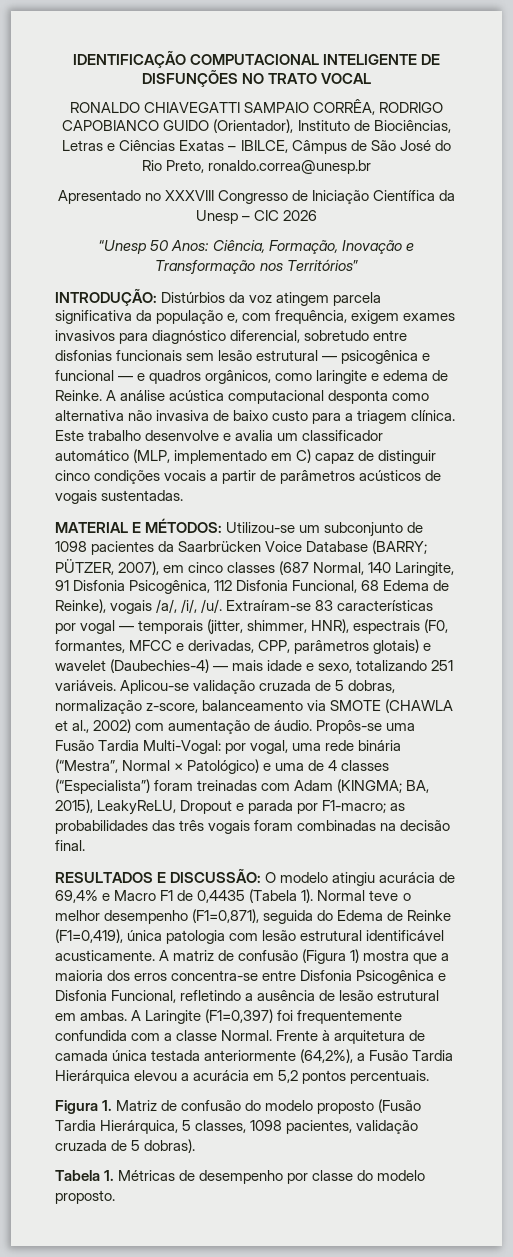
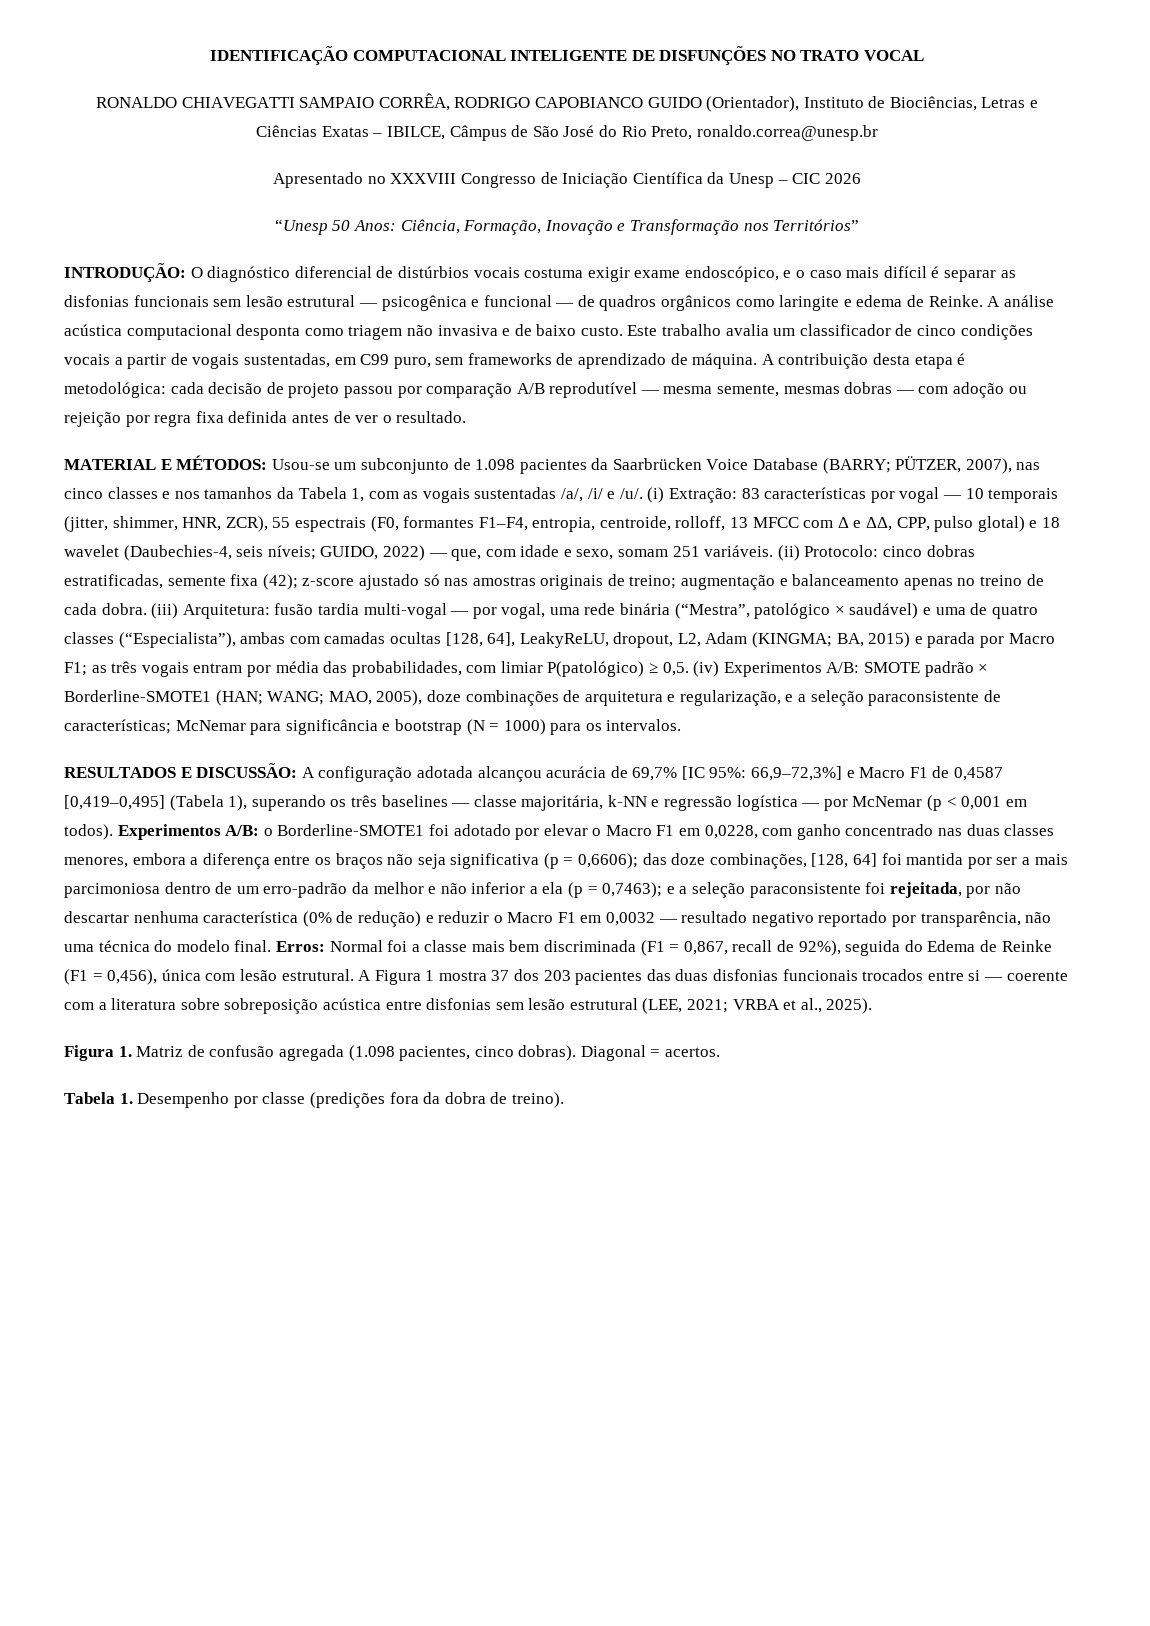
[161,292,382,306] [55,310,456,324] [55,330,408,344] Distúrbios da voz atingem parcela significativa da população e, com frequência, exigem exames invasivos para diagnóstico diferencial, sobretudo entre -> [190,266,1016,282] O diagnóstico diferencial de distúrbios vocais costuma exigir exame endoscópico, e o caso mais difícil é separar as
[137,370,272,384] e quadros orgânicos, -> [577,295,732,311] de quadros orgânicos
[55,410,124,421] alternativa -> [348,325,403,340] triagem
(210, 415) none -> [502,328,511,336] e
[272,410,456,424] [55,430,384,441] [55,449,437,464] custo para a triagem clínica. Este trabalho desenvolve e avalia um classificador automático (MLP, implementado em C) capaz de distinguir -> [580,324,913,336] custo. Este trabalho avalia um classificador de
[280,470,442,484] [55,490,184,504] parâmetros acústicos de vogais sustentadas. -> [192,353,966,369] [64,382,1027,398] [64,411,467,427] vogais sustentadas, em C99 puro, sem frameworks de aprendizado de máquina. A contribuição desta etapa é metodológica: cada decisão de projeto passou por comparação A/B reprodutível — mesma semente, mesmas dobras — com adoção ou rejeição por regra fixa definida antes de ver o resultado.
[226,522,296,533] Utilizou-se -> [271,459,330,470] Usou-se
[55,541,87,552] 1098 -> [475,459,516,470] 1.098
[163,565,185,573] em -> [1016,462,1041,470] nas
[279,561,455,576] [55,580,450,594] [55,599,312,614] (687 Normal, 140 Laringite, 91 Disfonia Psicogênica, 112 Disfonia Funcional, 68 Edema de Reinke), vogais /a/, /i/, /u/. Extraíram-se -> [162,487,738,503] e nos tamanhos da Tabela 1, com as vogais sustentadas /a/, /i/ e /u/. (i) Extração:
(135, 628) none -> [965,488,984,499] 10
[311,619,449,634] [55,639,432,654] [55,659,264,673] HNR), espectrais (F0, formantes, MFCC e derivadas, CPP, parâmetros glotais) e wavelet (Daubechies-4) — mais -> [182,516,1060,532] [64,545,516,561] HNR, ZCR), 55 espectrais (F0, formantes F1–F4, entropia, centroide, rolloff, 13 MFCC com Δ e ΔΔ, CPP, pulso glotal) e 18 wavelet (Daubechies-4, seis níveis; GUIDO, 2022) — que, com
[356,660,428,671] totalizando -> [618,549,669,557] somam
[120,680,396,694] [55,699,454,714] [55,719,416,734] [55,740,222,754] Aplicou-se validação cruzada de 5 dobras, normalização z-score, balanceamento via SMOTE (CHAWLA et al., 2002) com aumentação de áudio. Propôs-se uma Fusão Tardia Multi-Vogal: -> [777,545,975,561] [64,574,1044,590] [64,603,470,619] (ii) Protocolo: cinco dobras estratificadas, semente fixa (42); z-score ajustado só nas amostras originais de treino; augmentação e balanceamento apenas no treino de cada dobra. (iii) Arquitetura: fusão tardia multi-vogal —
[122,759,390,774] [55,779,430,794] [55,799,406,815] [55,820,451,834] [55,840,85,851] [55,868,456,886] [55,889,411,903] [55,909,260,924] Normal × Patológico) e uma de 4 classes (“Especialista”) foram treinadas com Adam (KINGMA; BA, 2015), LeakyReLU, Dropout e parada por F1-macro; as probabilidades das três vogais foram combinadas na decisão final. // RESULTADOS E DISCUSSÃO: O modelo atingiu acurácia de 69,4% e Macro F1 de 0,4435 (Tabela 1). Normal teve o melhor desempenho (F1=0,871), -> [754,603,1038,619] [64,632,1055,648] [64,661,989,677] [64,690,1001,706] [64,719,682,735] [64,763,1004,782] [64,795,1027,811] [64,824,1055,840] [64,853,1068,869] [64,882,1021,898] [64,911,1052,927] [64,940,841,956] patológico × saudável) e uma de quatro classes (“Especialista”), ambas com camadas ocultas [128, 64], LeakyReLU, dropout, L2, Adam (KINGMA; BA, 2015) e parada por Macro F1; as três vogais entram por média das probabilidades, com limiar P(patológico) ≥ 0,5. (iv) Experimentos A/B: SMOTE padrão × Borderline-SMOTE1 (HAN; WANG; MAO, 2005), doze combinações de arquitetura e regularização, e a seleção paraconsistente de características; McNemar para significância e bootstrap (N = 1000) para os intervalos. // RESULTADOS E DISCUSSÃO: A configuração adotada alcançou acurácia de 69,7% [IC 95%: 66,9–72,3%] e Macro F1 de 0,4587 [0,419–0,495] (Tabela 1), superando os três baselines — classe majoritária, k-NN e regressão logística — por McNemar (p < 0,001 em todos). Experimentos A/B: o Borderline-SMOTE1 foi adotado por elevar o Macro F1 em 0,0228, com ganho concentrado nas duas classes menores, embora a diferença entre os braços não seja significativa (p = 0,6606); das doze combinações, [128, 64] foi mantida por ser a mais parcimoniosa dentro de um erro-padrão da melhor e não inferior a ela (p = 0,7463); e a seleção paraconsistente foi rejeitada, por não descartar nenhuma característica (0% de redução) e reduzir o Macro F1 em 0,0032 — resultado negativo reportado por transparência, não uma técnica do modelo final. Erros: Normal foi a classe mais bem discriminada (F1 = 0,867, recall de 92%),
[55,929,445,944] [55,949,450,964] [55,970,447,984] [55,990,440,1003] [55,1009,403,1024] [55,1030,426,1044] [55,1049,454,1063] [55,1070,430,1084] (F1=0,419), única patologia com lesão estrutural identificável acusticamente. A matriz de confusão (Figura 1) mostra que a maioria dos erros concentra-se entre Disfonia Psicogênica e Disfonia Funcional, refletindo a ausência de lesão estrutural em ambas. A Laringite (F1=0,397) foi frequentemente confundida com a classe Normal. Frente à arquitetura de camada única testada anteriormente (64,2%), a Fusão Tardia Hierárquica elevou a acurácia em 5,2 pontos percentuais. -> [64,969,1068,985] [64,998,873,1014] (F1 = 0,456), única com lesão estrutural. A Figura 1 mostra 37 dos 203 pacientes das duas disfonias funcionais trocados entre si — coerente com a literatura sobre sobreposição acústica entre disfonias sem lesão estrutural (LEE, 2021; VRBA et al., 2025).
[245,1099,422,1114] [55,1120,419,1134] [55,1139,196,1153] [55,1170,426,1184] [55,1190,115,1204] do modelo proposto (Fusão Tardia Hierárquica, 5 classes, 1098 pacientes, validação cruzada de 5 dobras). // Tabela 1. Métricas de desempenho por classe do modelo proposto. -> [278,1045,721,1061] [64,1092,564,1108] agregada (1.098 pacientes, cinco dobras). Diagonal = acertos. // Tabela 1. Desempenho por classe (predições fora da dobra de treino).

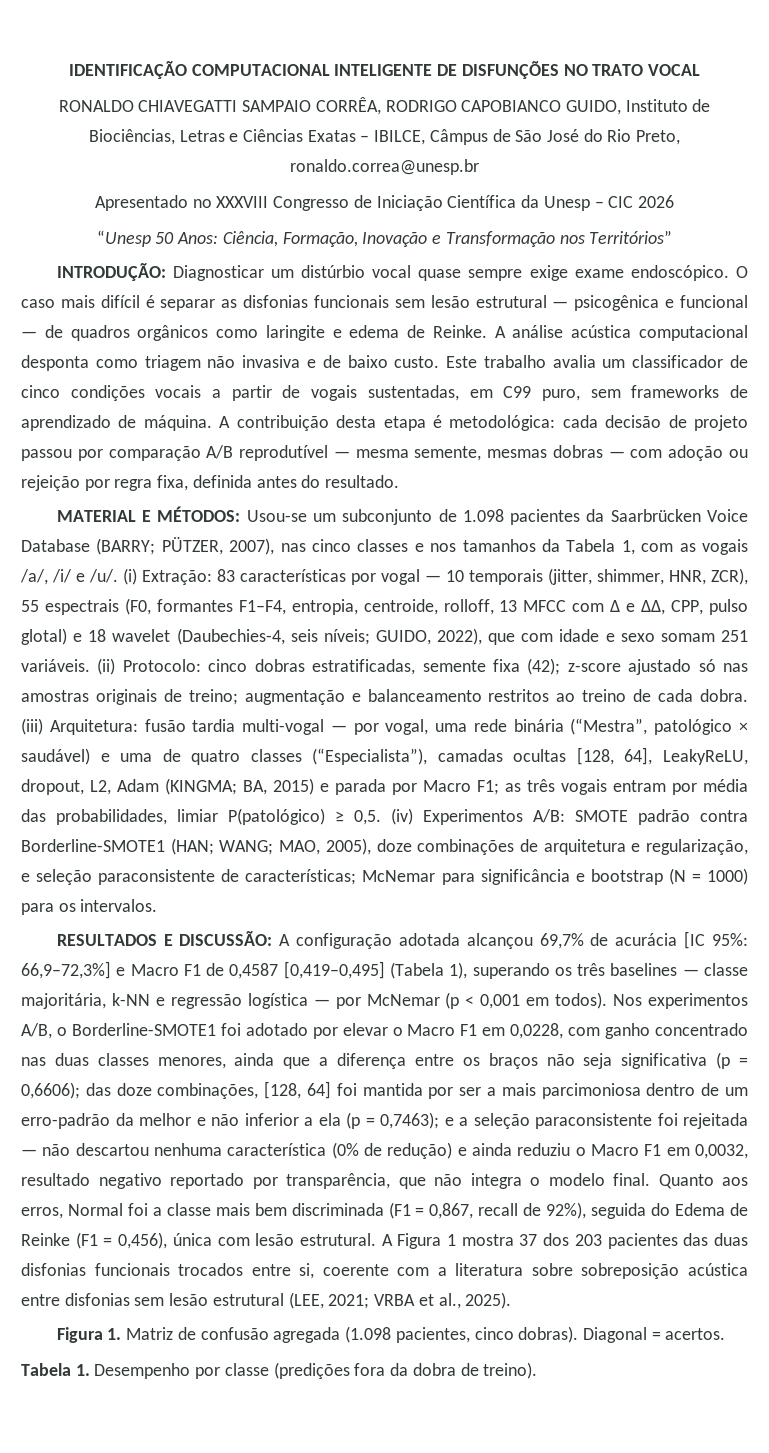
[647,96,800,112] GUIDO (Orientador), -> [565,100,621,115] GUIDO,
[190,266,806,282] O diagnóstico diferencial de distúrbios vocais costuma exigir exame endoscópico, e o -> [172,265,748,281] Diagnosticar um distúrbio vocal quase sempre exige exame endoscópico. O
[195,411,224,423] fixa -> [157,475,189,491] fixa,
[333,411,392,423] de ver o -> [301,475,321,488] do
[474,487,557,499] sustentadas -> (748, 547) none
[382,545,482,561] 2022) — que, -> [437,628,516,645] 2022), que
[576,549,614,560] sexo, -> [620,633,655,642] sexo
[903,578,976,590] apenas no -> [488,689,576,702] restritos ao
[240,632,320,644] ambas com -> (428, 756) none
[466,665,497,673] com -> (167, 817) none
[978,663,989,673] × -> [700,810,748,822] contra
[798,694,807,702] a -> (30, 877) none
[546,766,678,781] acurácia de 69,7% -> [539,933,678,949] 69,7% de acurácia
[117,824,260,840] Experimentos A/B: -> [613,993,749,1009] [21,1023,52,1039] Nos experimentos A/B,
[132,853,186,865] embora -> [234,1053,311,1069] ainda que
[889,882,1021,898] [64,911,129,923] rejeitada, por não descartar -> [683,1113,748,1129] [21,1143,149,1156] rejeitada — não descartou
[438,911,678,926] reduzir o Macro F1 em 0,0032 — -> [471,1143,749,1159] ainda reduziu o Macro F1 em 0,0032,
[1025,912,1052,923] [64,940,325,952] não uma técnica do modelo final. Erros: -> [398,1173,748,1189] [21,1207,63,1219] que não integra o modelo final. Quanto aos erros,
[968,970,1003,981] si — -> [299,1263,315,1279] si,

